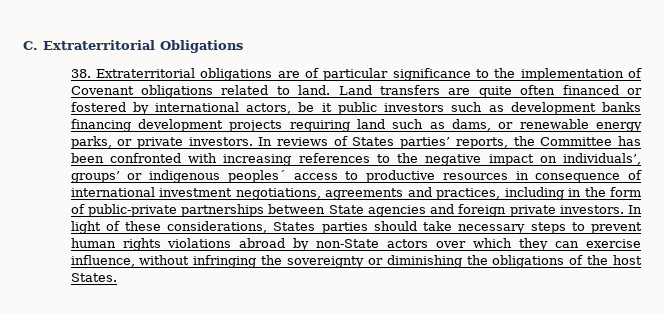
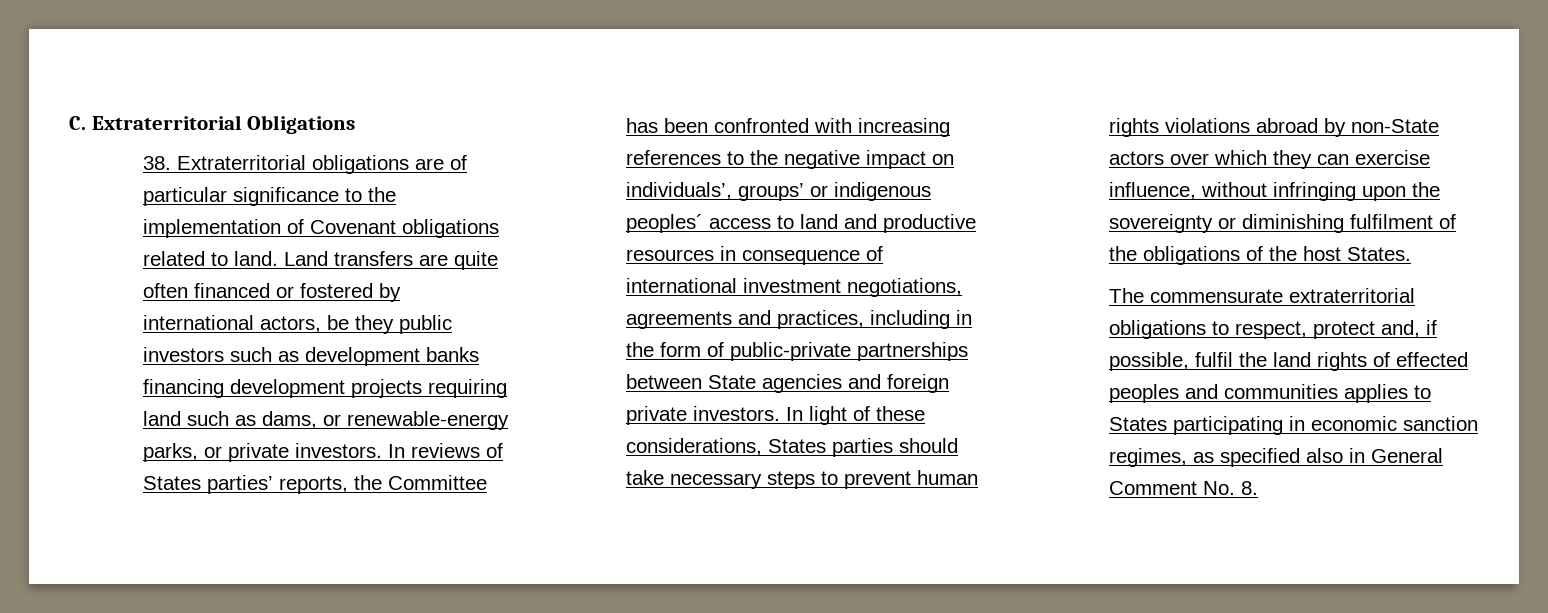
[321,103,332,112] it -> [355,315,395,334] they
[519,119,642,132] renewable energy -> [347,411,510,430] renewable-energy
(359, 175) none -> [800,214,878,229] land and
(257, 261) none -> [1362,186,1407,201] upon
(462, 261) none -> [1350,214,1457,229] fulfilment of
(117, 277) none -> [1109,288,1416,303] [1109,320,1438,339] [1109,352,1469,371] [1109,384,1432,403] [1109,416,1479,435] [1109,448,1444,467] [1109,481,1259,495] // The commensurate extraterritorial obligations to respect, protect and, if possible, fulfil the land rights of effected peoples and communities applies to States participating in economic sanction regimes, as specified also in General Comment No. 8.

